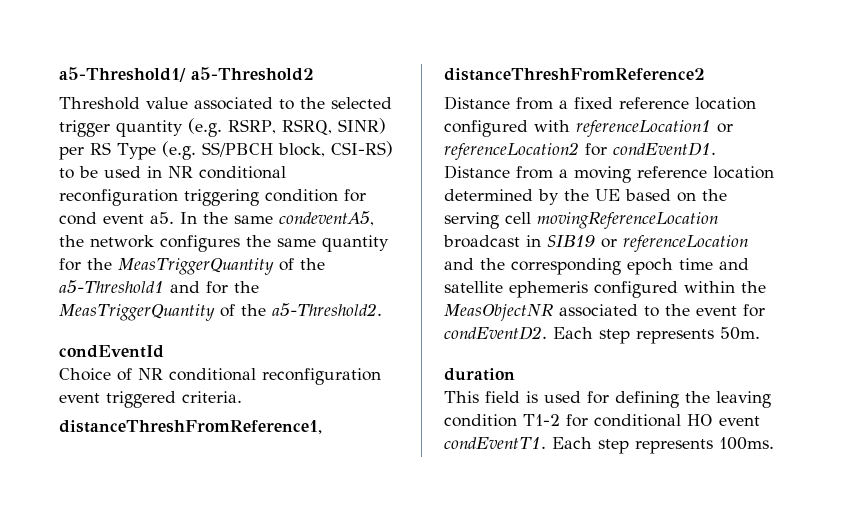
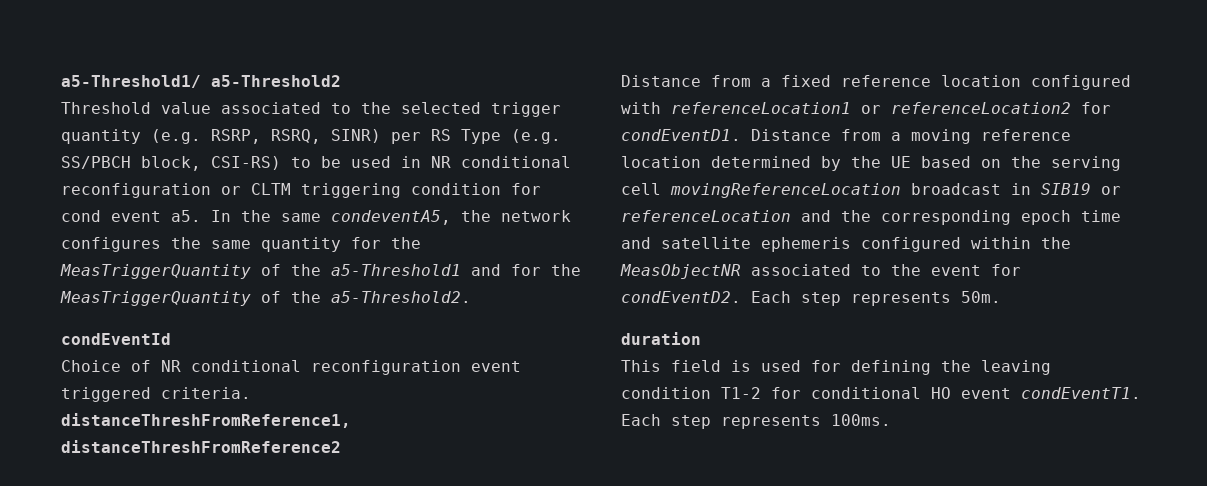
(178, 197) none -> [221,183,291,195] or CLTM

